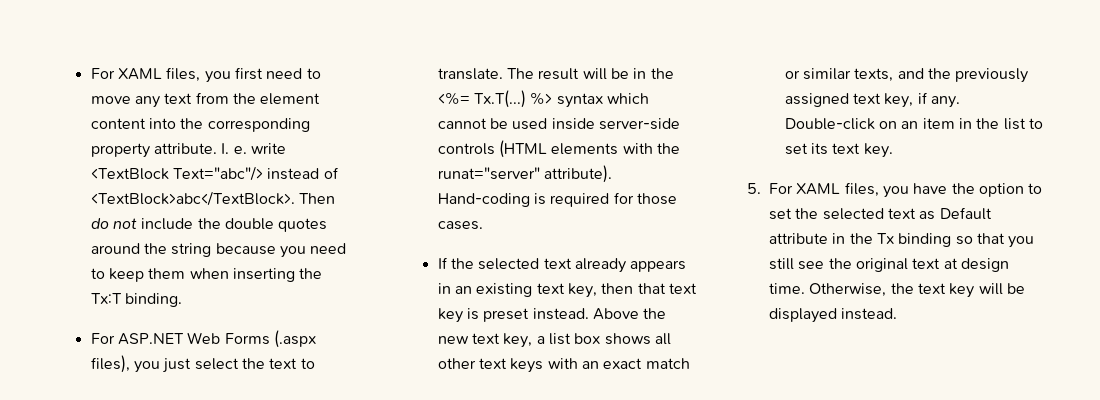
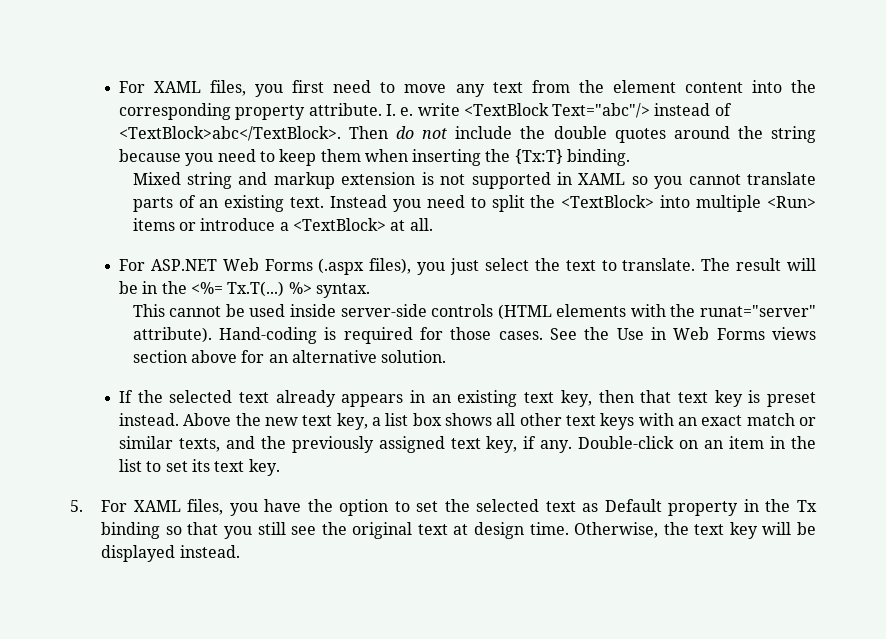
[90,293,122,304] Tx:T -> [514,149,563,164] {Tx:T}
(182, 300) none -> [132,172,816,189] [132,195,816,212] [132,218,433,231] // Mixed string and markup extension is not supported in XAML so you cannot translate parts of an existing text. Instead you need to split the <TextBlock> into multiple <Run> items or introduce a <TextBlock> at all.
[556,93,649,108] syntax which -> [315,283,370,298] [132,304,165,317] syntax. // This
(483, 225) none -> [549,327,816,340] [132,350,447,363] See the Use in Web Forms views section above for an alternative solution.
[769,233,828,244] attribute -> [668,501,739,516] property

